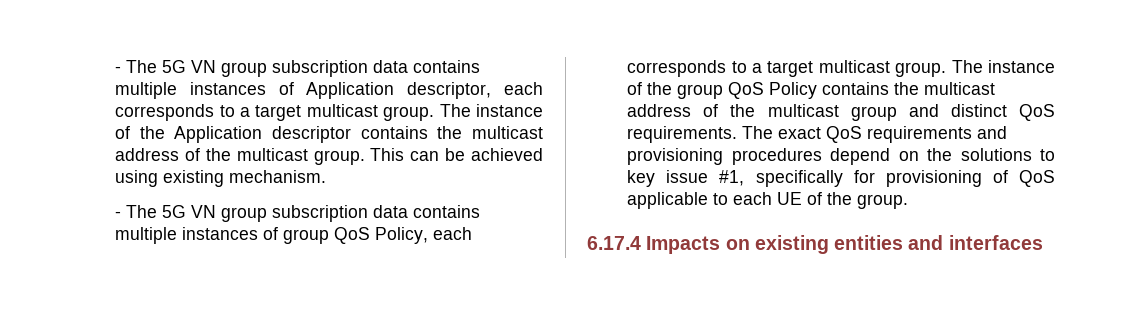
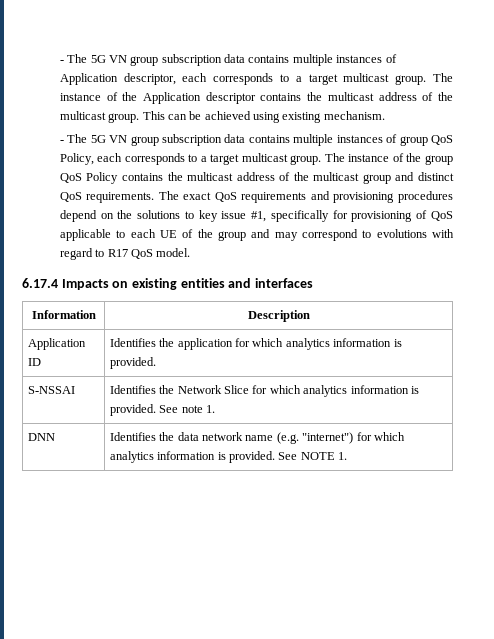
[857,194,909,209] group. -> [217,229,454,241] [59,248,191,260] group and may correspond to evolutions with regard to R17 QoS model.
(1043, 242) none -> [31,310,96,319] [247,310,310,322] [27,338,86,350] [27,358,41,366] [109,338,402,350] [109,357,156,369] [27,386,75,394] [109,385,419,397] [109,404,216,416] [27,433,55,441] [109,432,405,444] [109,451,348,463] // Information | Description // Application ID | Identifies the application for which analytics information is provided. // S-NSSAI | Identifies the Network Slice for which analytics information is provided. See note 1. // DNN | Identifies the data network name (e.g. "internet") for which analytics information is provided. See NOTE 1.

